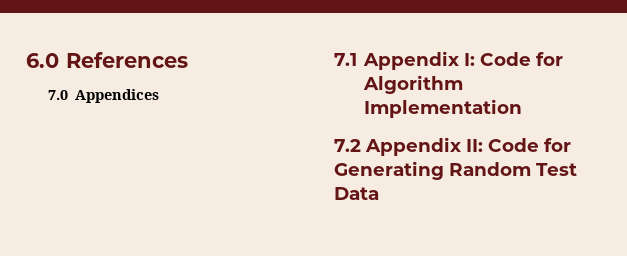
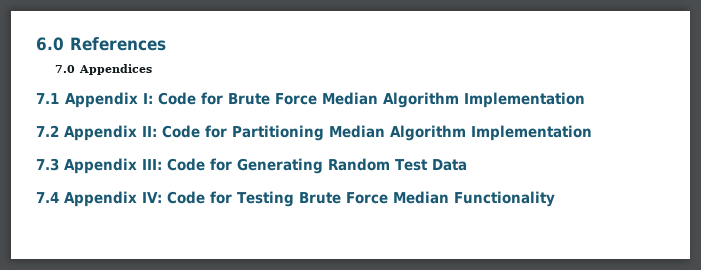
(564, 59) none -> [227,92,378,105] Brute Force Median
[334,161,577,180] [334,187,379,200] Generating Random Test Data -> [232,125,592,141] [36,158,467,174] [36,191,555,207] Partitioning Median Algorithm Implementation // 7.3 Appendix III: Code for Generating Random Test Data // 7.4 Appendix IV: Code for Testing Brute Force Median Functionality

